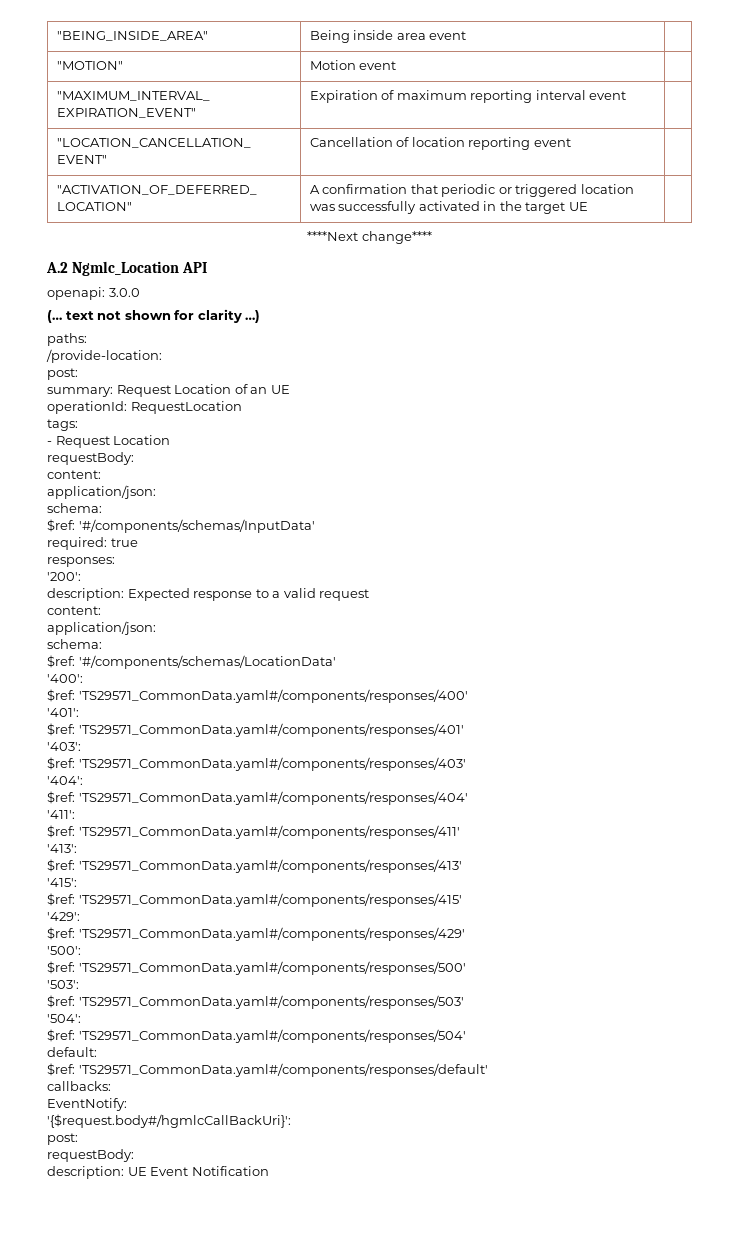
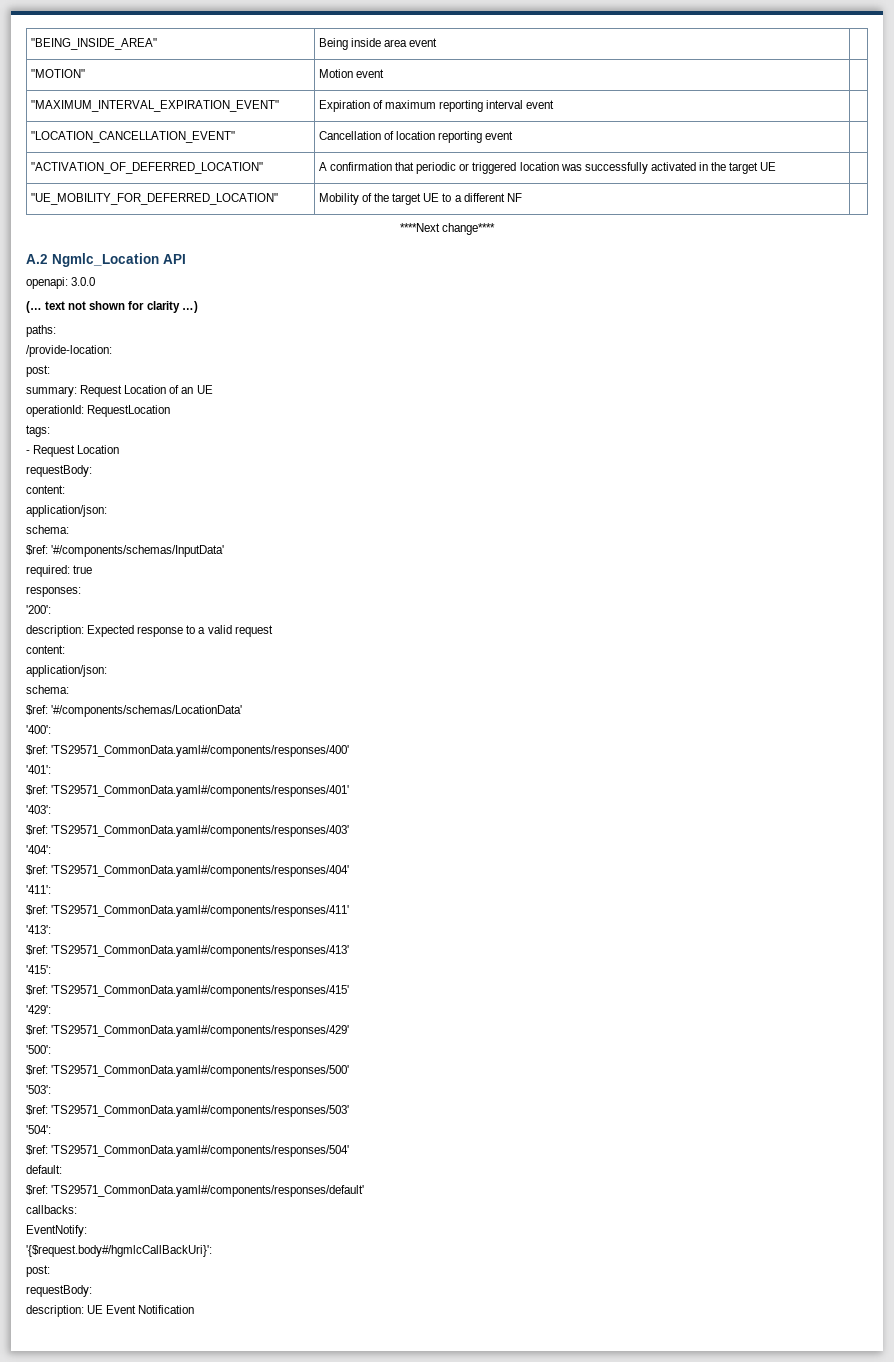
(588, 206) none -> [30,193,278,205] [318,193,522,205] // "UE_MOBILITY_FOR_DEFERRED_LOCATION" | Mobility of the target UE to a different NF |

